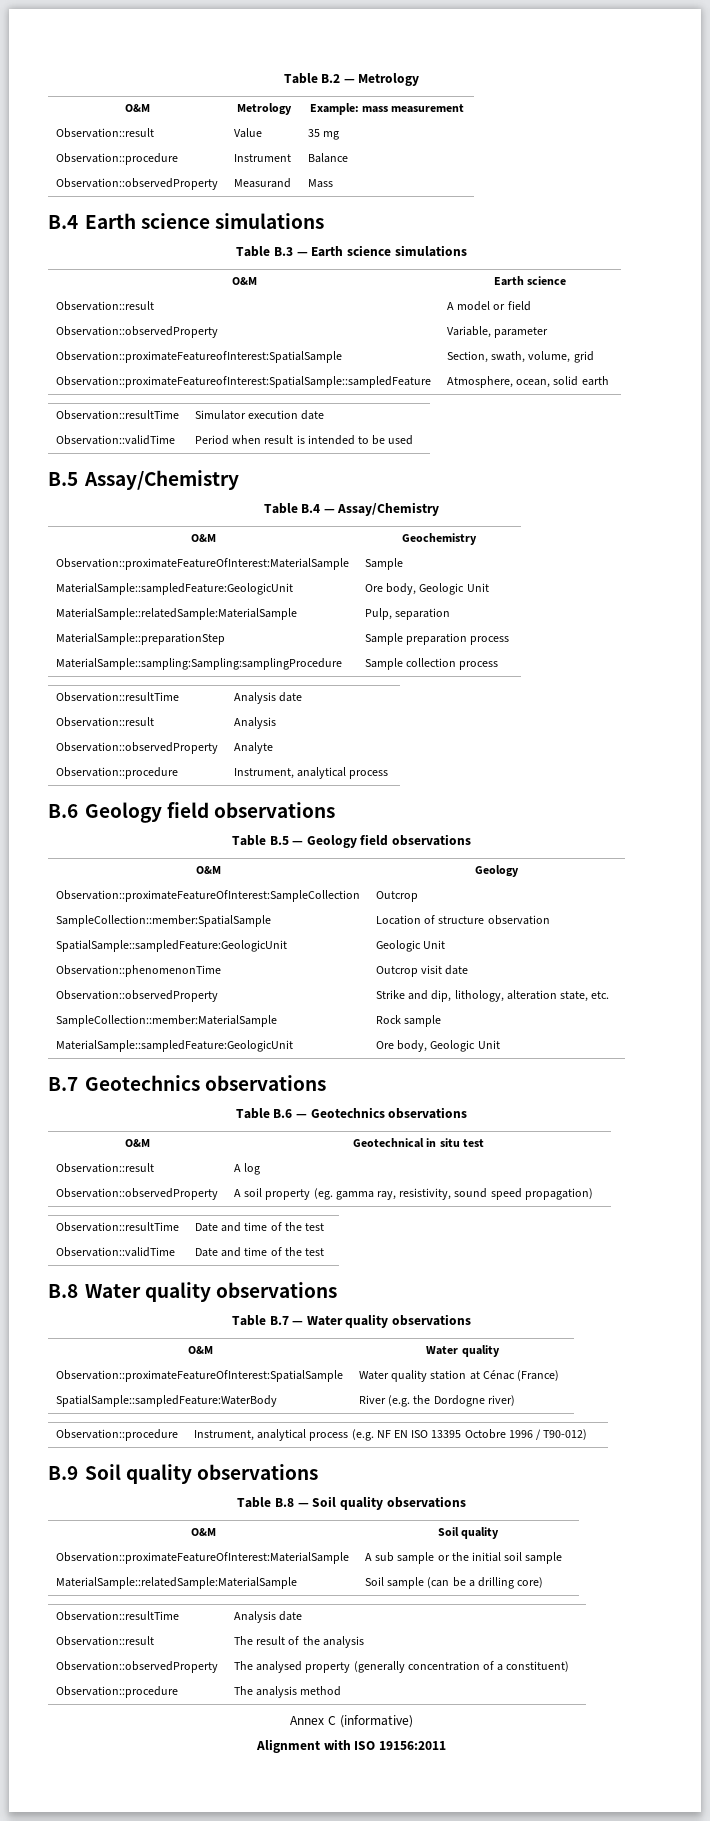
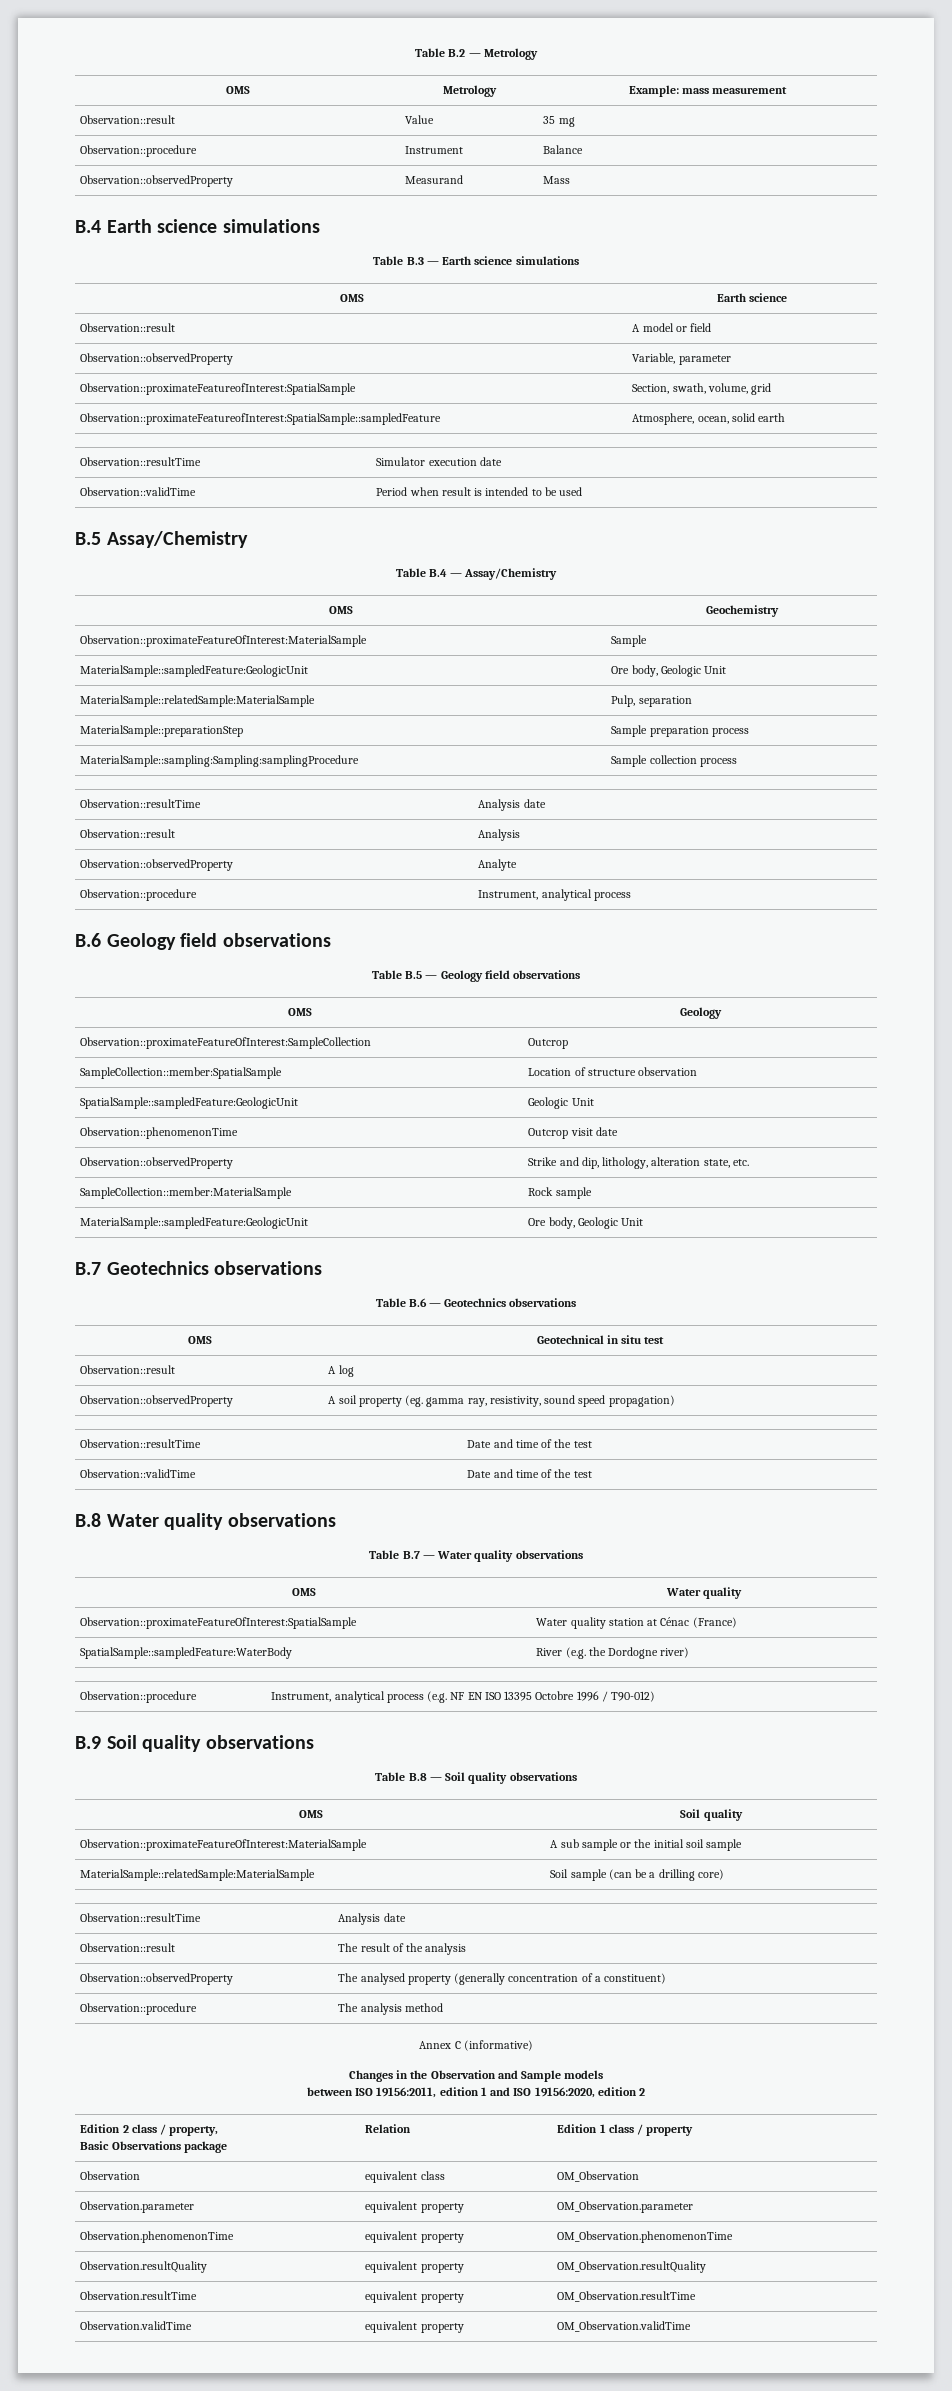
[125,104,150,112] O&M -> [226,86,250,94] OMS
[231,277,257,285] O&M -> [339,294,364,302] OMS
[190,534,216,542] O&M -> [329,606,353,614] OMS
[196,866,221,874] O&M -> [287,1008,312,1016] OMS
[125,1139,150,1147] O&M -> [187,1336,212,1344] OMS
[187,1346,213,1354] O&M -> [291,1588,316,1596] OMS
[190,1528,216,1536] O&M -> [298,1810,323,1818] OMS
[256,1739,446,1753] Alignment with ISO 19156:2011 -> [348,2070,604,2082] [306,2087,646,2098] [80,2124,219,2136] [80,2141,227,2153] [365,2124,412,2133] [557,2124,694,2136] [80,2171,141,2180] [365,2171,445,2183] [557,2171,640,2182] [80,2201,195,2213] [365,2201,464,2213] [557,2201,694,2213] [80,2231,235,2243] [365,2231,464,2243] [557,2231,734,2243] [80,2261,208,2273] [365,2261,464,2273] [557,2261,707,2273] [80,2291,198,2300] [365,2291,464,2303] [557,2291,697,2302] [80,2321,193,2330] [365,2321,464,2333] [557,2321,692,2332] Changes in the Observation and Sample models // between ISO 19156:2011, edition 1 and ISO 19156:2020, edition 2 // Edition 2 class / property, // Basic Observations package | Relation | Edition 1 class / property // Observation | equivalent class | OM_Observation // Observation.parameter | equivalent property | OM_Observation.parameter // Observation.phenomenonTime | equivalent property | OM_Observation.phenomenonTime // Observation.resultQuality | equivalent property | OM_Observation.resultQuality // Observation.resultTime | equivalent property | OM_Observation.resultTime // Observation.validTime | equivalent property | OM_Observation.validTime

